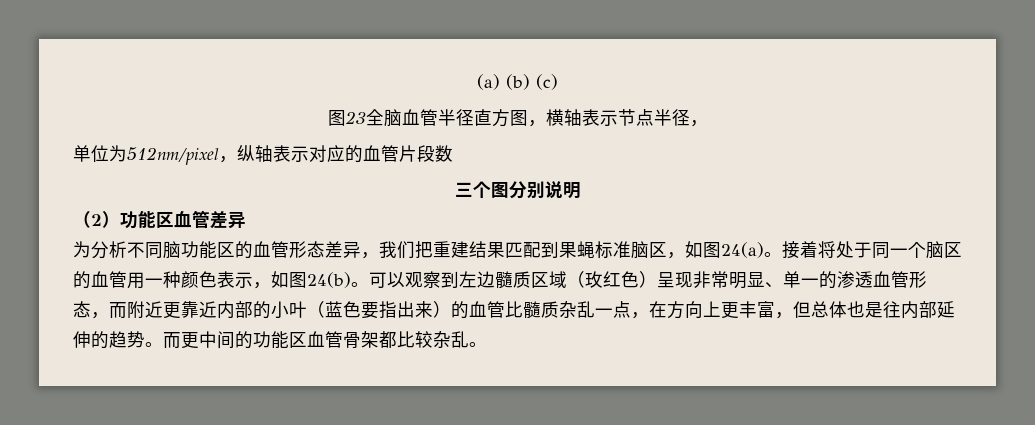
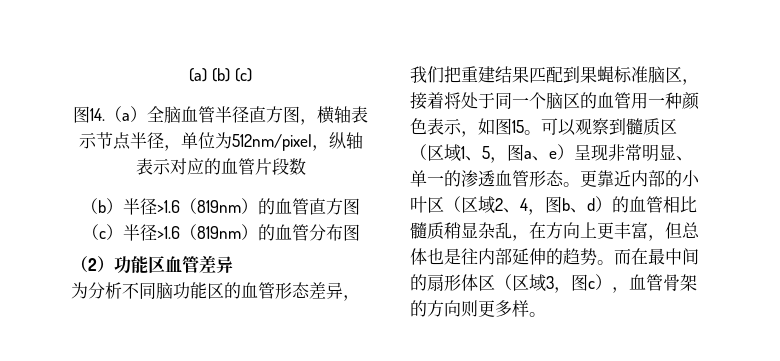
[344,111,366,124] 23 -> [90,106,147,122] 14.（a）
(708, 123) // -> (181, 148) none
[454,181,581,199] 三个图分别说明 -> [81,198,360,215] [81,224,360,241] （b）半径>1.6（819nm）的血管直方图（c）半径>1.6（819nm）的血管分布图
[685,241,782,258] 如图24(a)。 -> (699, 82) none
[307,272,351,288] 24(b) -> [512,120,524,133] 15
[459,271,639,288] 左边髓质区域（玫红色 -> [626,118,677,136] [410,144,557,163] 髓质区（区域1、5，图a、e
[91,301,163,319] ，而附近 -> [563,182,580,187] 。
[307,301,631,319] （蓝色要指出来）的血管比髓质杂乱一点 -> [427,196,697,215] [410,222,512,240] 区（区域2、4，图b、d）的血管相比髓质稍显杂乱
[181,331,469,349] 更中间的功能区血管骨架都比较杂乱 -> [631,248,699,265] [410,274,697,293] [410,300,529,317] 在最中间的扇形体区（区域3，图c），血管骨架的方向则更多样

